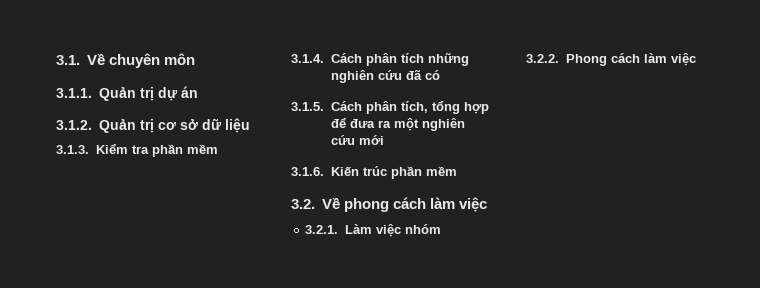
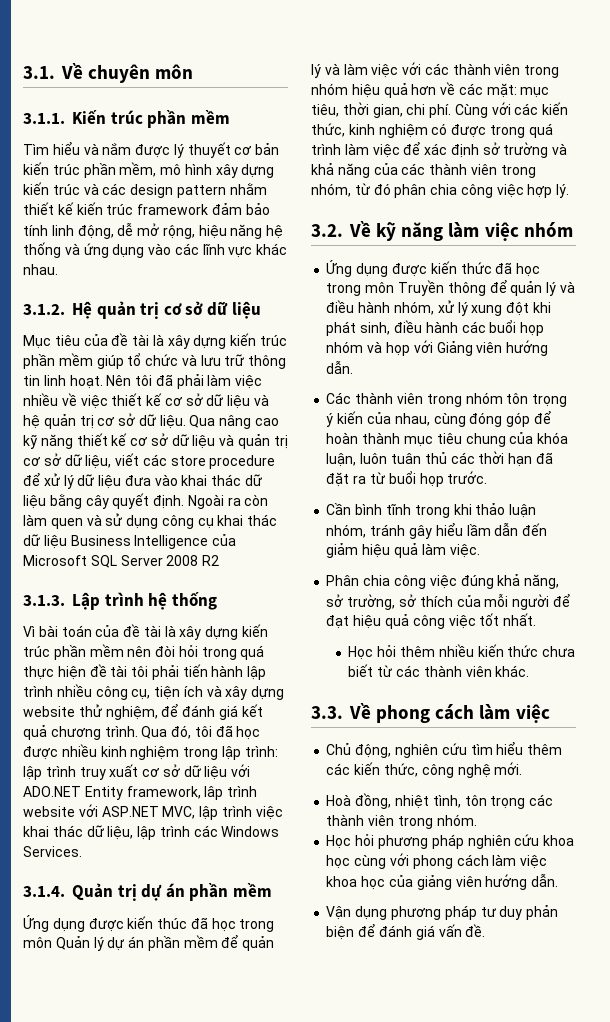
[98,86,198,101] Quản trị dự án -> [72,110,230,128] [23,142,280,158] [23,162,275,178] [23,182,267,198] [23,202,270,215] [23,222,284,239] [23,242,288,258] [23,264,58,275] Kiến trúc phần mềm // Tìm hiểu và nắm được lý thuyết cơ bản kiến trúc phần mềm, mô hình xây dựng kiến trúc và các design pattern nhằm thiết kế kiến trúc framework đảm bảo tính linh động, dễ mở rộng, hiệu năng hệ thống và ứng dụng vào các lĩnh vực khác nhau.
[98,119,136,133] Quản -> [72,301,136,319] Hệ quản
[56,143,218,157] [291,53,469,66] [330,70,440,83] [291,100,489,114] [330,117,465,131] [330,135,384,145] [291,166,457,179] [291,199,315,209] 3.1.3. Kiểm tra phần mềm // 3.1.4. Cách phân tích những nghiên cứu đã có // 3.1.5. Cách phân tích, tổng hợp để đưa ra một nghiên cứu mới // 3.1.6. Kiến trúc phần mềm // 3.2. -> [23,333,288,349] [23,353,287,369] [23,374,263,389] [23,393,270,409] [23,413,280,429] [23,433,288,449] [23,453,276,469] [23,473,264,489] [23,493,269,509] [23,513,278,529] [23,534,237,549] [23,555,220,568] [23,592,217,610] [23,624,269,640] [23,644,265,660] [23,664,267,680] [23,684,285,700] [23,704,263,720] [23,725,261,740] [23,744,278,760] [23,764,251,780] [23,786,258,800] [23,804,283,820] [23,825,280,840] [23,846,82,857] [23,883,272,901] [23,915,275,932] [23,935,275,951] [311,62,560,78] [311,82,550,98] [311,102,569,118] [311,123,553,138] [311,142,568,158] [311,163,536,178] [311,183,570,198] [311,221,573,241] [326,260,541,277] [326,280,575,296] [326,300,551,316] [326,320,545,336] [326,340,549,356] [326,360,354,374] [326,392,568,407] [326,411,551,427] [326,432,569,447] [326,451,553,467] [326,471,488,487] [326,503,537,518] [326,522,548,539] [326,543,480,558] [326,574,560,589] [326,593,570,610] [326,613,537,629] [348,644,576,660] [348,664,530,677] [311,706,343,719] Mục tiêu của đề tài là xây dựng kiến trúc phần mềm giúp tổ chức và lưu trữ thông tin linh hoạt. Nên tôi đã phải làm việc nhiều về việc thiết kế cơ sở dữ liệu và hệ quản trị cơ sở dữ liệu. Qua nâng cao kỹ năng thiết kế cơ sở dữ liệu và quản trị cơ sở dữ liệu, viết các store procedure để xử lý dữ liệu đưa vào khai thác dữ liệu bằng cây quyết định. Ngoài ra còn làm quen và sử dụng công cụ khai thác dữ liệu Business Intelligence của Microsoft SQL Server 2008 R2 // 3.1.3. Lập trình hệ thống // Vì bài toán của đề tài là xây dựng kiến trúc phần mềm nên đòi hỏi trong quá thực hiện đề tài tôi phải tiến hành lập trình nhiều công cụ, tiện ích và xây dựng website thử nghiệm, để đánh giá kết quả chương trình. Qua đó, tôi đã học được nhiều kinh nghiệm trong lập trình: lập trình truy xuất cơ sở dữ liệu với ADO.NET Entity framework, lâp trình website với ASP.NET MVC, lập trình việc khai thác dữ liệu, lập trình các Windows Services. // 3.1.4. Quản trị dự án phần mềm // Ứng dụng được kiến thúc đã học trong môn Quản lý dự án phần mềm để quản lý và làm việc với các thành viên trong nhóm hiệu quả hơn về các mặt: mục tiêu, thời gian, chi phí. Cùng với các kiến thức, kinh nghiệm có được trong quá trình làm việc để xác định sở trường và khả năng của các thành viên trong nhóm, từ đó phân chia công việc hợp lý. // 3.2. Về kỹ năng làm việc nhóm // Ứng dụng được kiến thức đã học trong môn Truyền thông để quản lý và điều hành nhóm, xử lý xung đột khi phát sinh, điều hành các buổi họp nhóm và họp với Giảng viên hướng dẫn. // Các thành viên trong nhóm tôn trọng ý kiến của nhau, cùng đóng góp để hoàn thành mục tiêu chung của khóa luận, luôn tuân thủ các thời hạn đã đặt ra từ buổi họp trước. // Cần bình tĩnh trong khi thảo luận nhóm, tránh gây hiểu lầm dẫn đến giảm hiệu quả làm việc. // Phân chia công việc đúng khả năng, sở trường, sở thích của mỗi người để đạt hiệu quả công việc tốt nhất. // Học hỏi thêm nhiều kiến thức chưa biết từ các thành viên khác. // 3.3.
[305,224,441,237] [526,53,696,66] 3.2.1. Làm việc nhóm // 3.2.2. Phong cách làm việc -> [326,742,563,758] [326,762,523,778] [326,793,554,809] [326,814,477,829] [326,834,575,849] [326,853,548,869] [326,873,559,890] [326,905,559,920] [326,924,486,940] Chủ động, nghiên cứu tìm hiểu thêm các kiến thức, công nghệ mới. // Hoà đồng, nhiệt tình, tôn trọng các thành viên trong nhóm. // Học hỏi phương pháp nghiên cứu khoa học cùng với phong cách làm việc khoa học của giảng viên hướng dẫn. // Vận dụng phương pháp tư duy phản biện để đánh giá vấn đề.

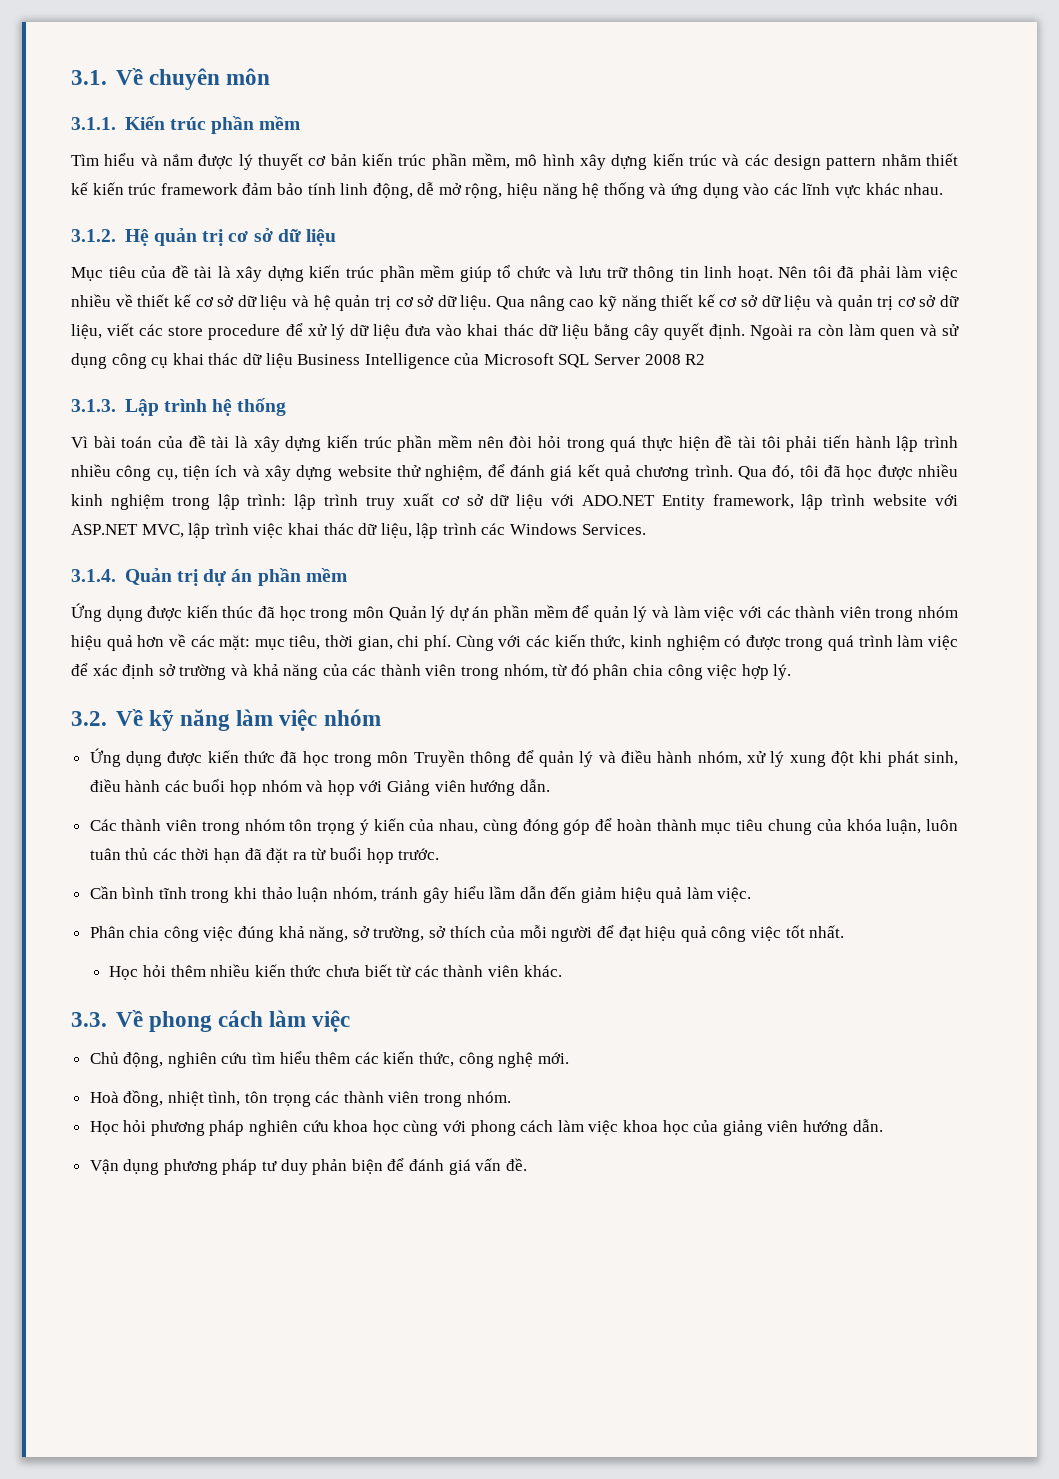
[80,395,108,409] việc -> (133, 300) none
[204,786,224,800] lâp -> [801,494,824,510] lập

